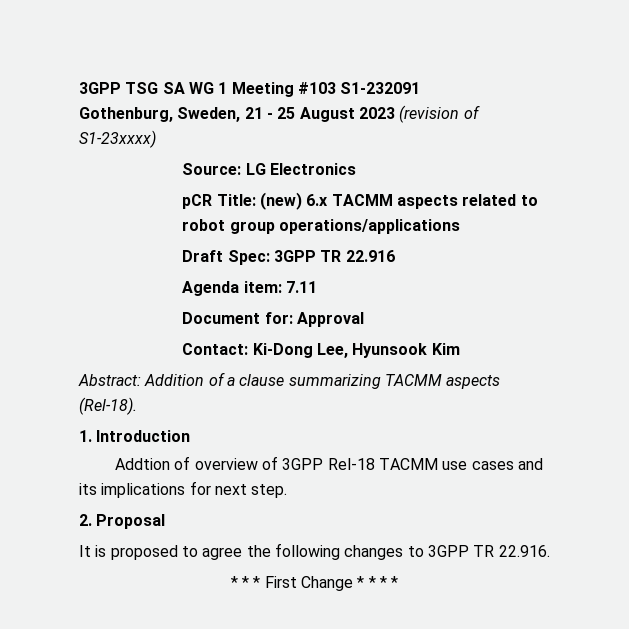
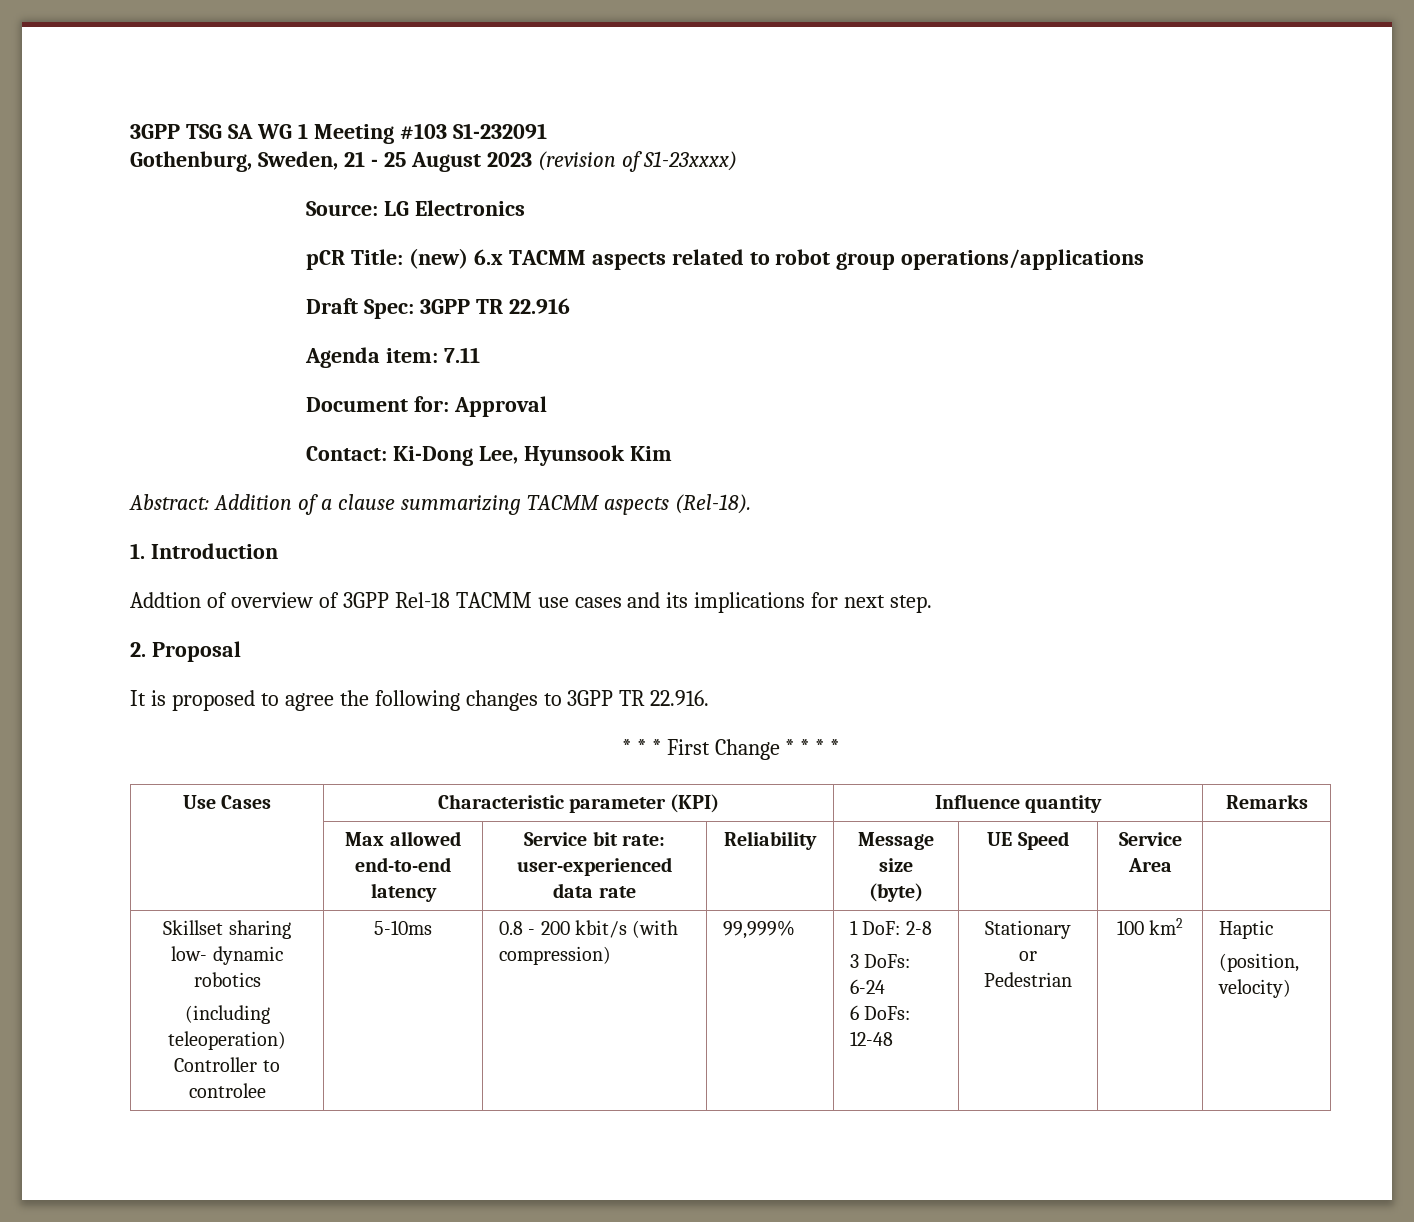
(399, 582) none -> [182,795,272,809] [437,794,720,813] [934,794,1103,813] [1225,794,1308,809] [345,831,461,846] [355,857,451,872] [370,883,437,902] [524,831,665,846] [517,857,672,876] [553,883,636,898] [724,831,817,850] [858,832,934,850] [879,858,913,872] [869,883,923,902] [987,831,1069,850] [1118,832,1182,846] [1127,858,1172,872] [163,920,291,939] [171,946,283,965] [193,972,261,987] [184,1005,270,1024] [168,1031,286,1050] [174,1057,280,1072] [188,1083,266,1098] [374,920,432,935] [498,920,679,938] [498,946,611,965] [722,920,795,939] [849,920,932,935] [849,954,911,968] [849,979,885,994] [849,1005,911,1020] [849,1031,893,1046] [985,920,1071,939] [1019,951,1037,961] [984,972,1072,987] [1116,918,1184,935] [1218,920,1273,939] [1218,953,1299,972] [1217,979,1291,998] // Use Cases | Characteristic parameter (KPI) | Influence quantity | Remarks // | Max allowed end-to-end latency | Service bit rate: user-experienced data rate | Reliability | Message size (byte) | UE Speed | Service Area | // Skillset sharing low- dynamic robotics // (including teleoperation) Controller to controlee | 5-10ms | 0.8 - 200 kbit/s (with compression) | 99,999% | 1 DoF: 2-8 // 3 DoFs: 6-24 // 6 DoFs: 12-48 | Stationary or Pedestrian | 100 km2 | Haptic // (position, velocity)

